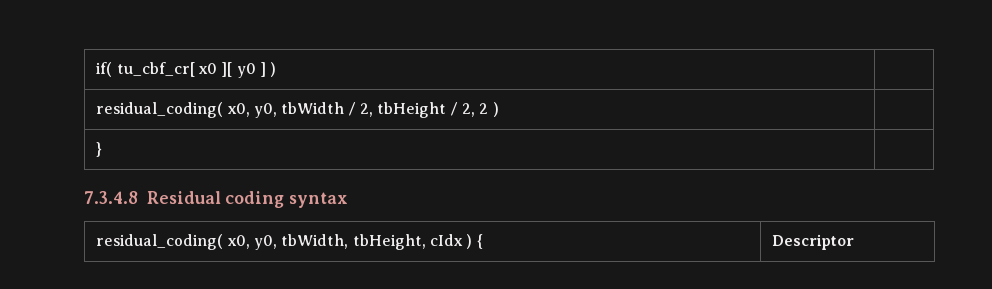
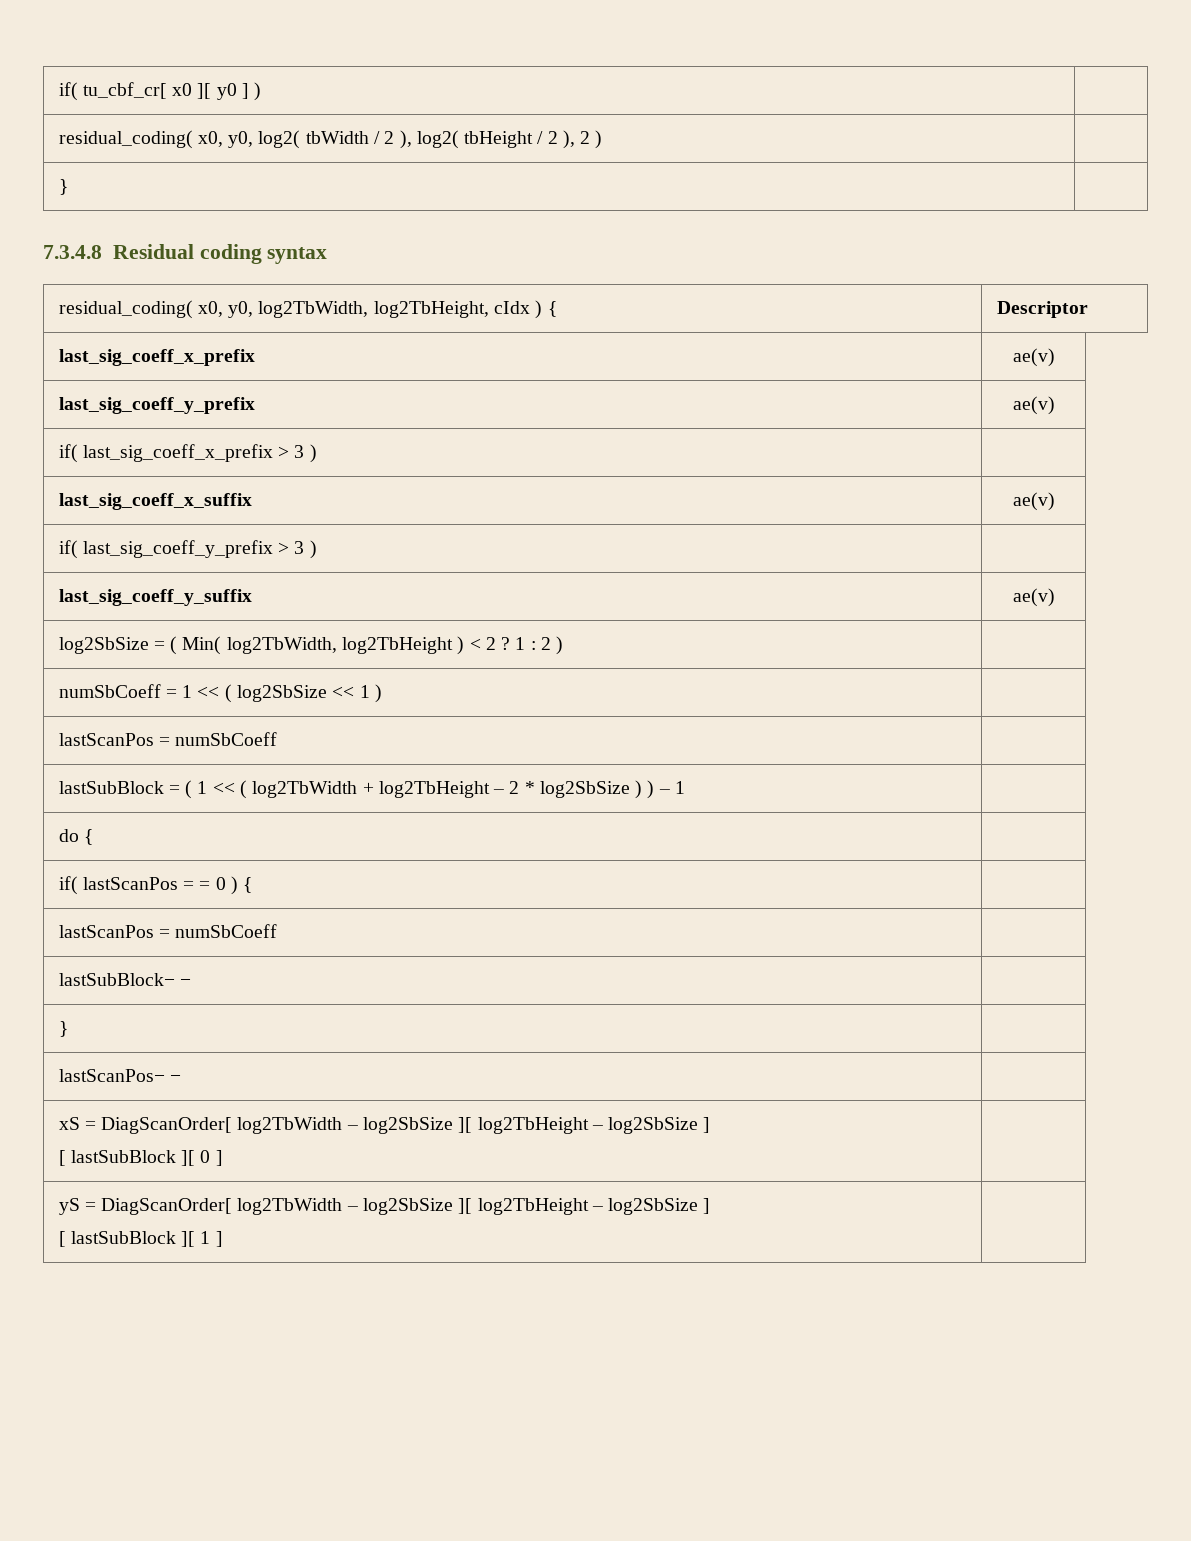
(277, 110) none -> [258,130,301,149] log2(
[359,102,475,118] 2, tbHeight / 2, -> [384,130,575,149] 2 ), log2( tbHeight / 2 ),
[281,234,426,250] tbWidth, tbHeight, -> [258,301,489,318] log2TbWidth, log2TbHeight,
(855, 242) none -> [58,349,255,366] [1012,348,1055,367] [58,397,255,414] [1012,396,1055,415] [58,444,317,463] [58,493,252,510] [1012,492,1055,511] [58,540,317,559] [58,589,252,606] [1012,588,1055,607] [58,636,564,655] [58,684,382,703] [58,732,278,746] [58,780,685,799] [58,829,93,845] [58,876,253,895] [58,924,278,938] [58,973,191,986] [58,1021,68,1037] [58,1069,181,1082] [58,1117,711,1134] [58,1150,223,1166] [58,1198,711,1215] [58,1231,223,1247] // last_sig_coeff_x_prefix | ae(v) // last_sig_coeff_y_prefix | ae(v) // if( last_sig_coeff_x_prefix > 3 ) | // last_sig_coeff_x_suffix | ae(v) // if( last_sig_coeff_y_prefix > 3 ) | // last_sig_coeff_y_suffix | ae(v) // log2SbSize = ( Min( log2TbWidth, log2TbHeight ) < 2 ? 1 : 2 ) | // numSbCoeff = 1 << ( log2SbSize << 1 ) | // lastScanPos = numSbCoeff | // lastSubBlock = ( 1 << ( log2TbWidth + log2TbHeight – 2 * log2SbSize ) ) – 1 | // do { | // if( lastScanPos = = 0 ) { | // lastScanPos = numSbCoeff | // lastSubBlock− − | // } | // lastScanPos− − | // xS = DiagScanOrder[ log2TbWidth – log2SbSize ][ log2TbHeight – log2SbSize ] // [ lastSubBlock ][ 0 ] | // yS = DiagScanOrder[ log2TbWidth – log2SbSize ][ log2TbHeight – log2SbSize ] // [ lastSubBlock ][ 1 ] |

